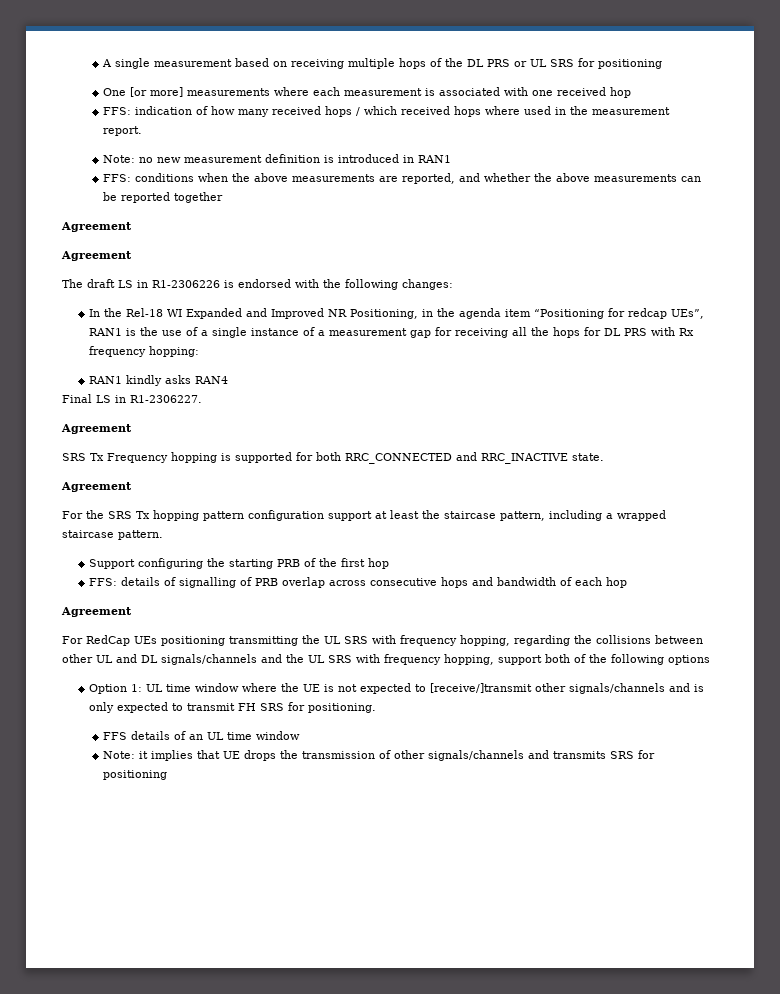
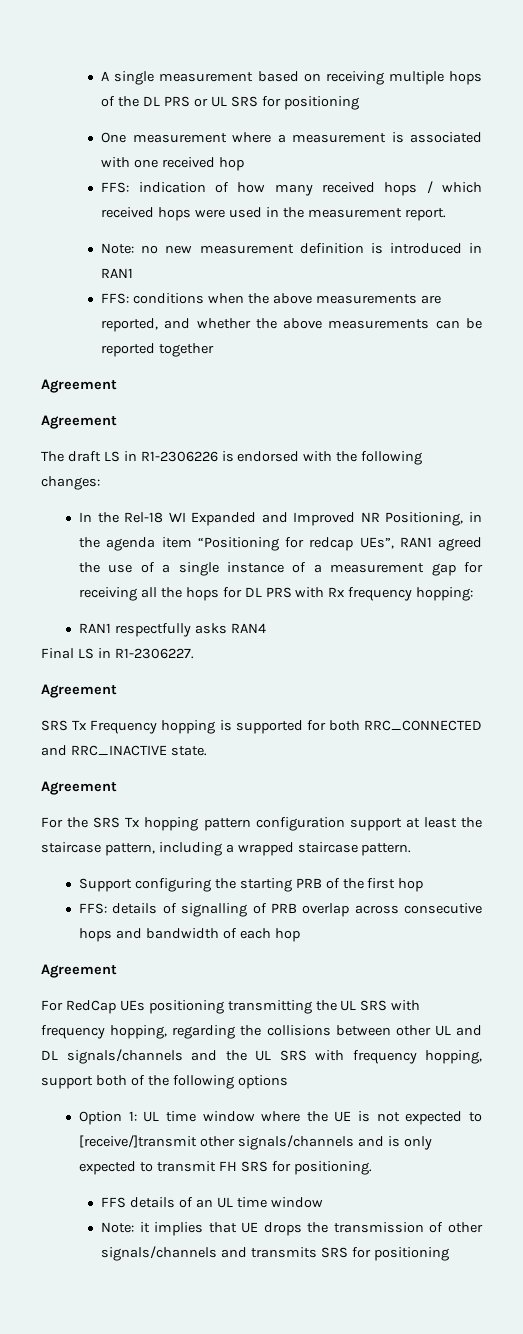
[130,87,341,97] [or more] measurements where each -> [132,132,286,143] measurement where a
[485,106,521,115] where -> [195,209,226,218] were
[125,328,136,336] is -> [438,537,482,551] agreed
[125,375,162,386] kindly -> [114,623,191,637] respectfully

